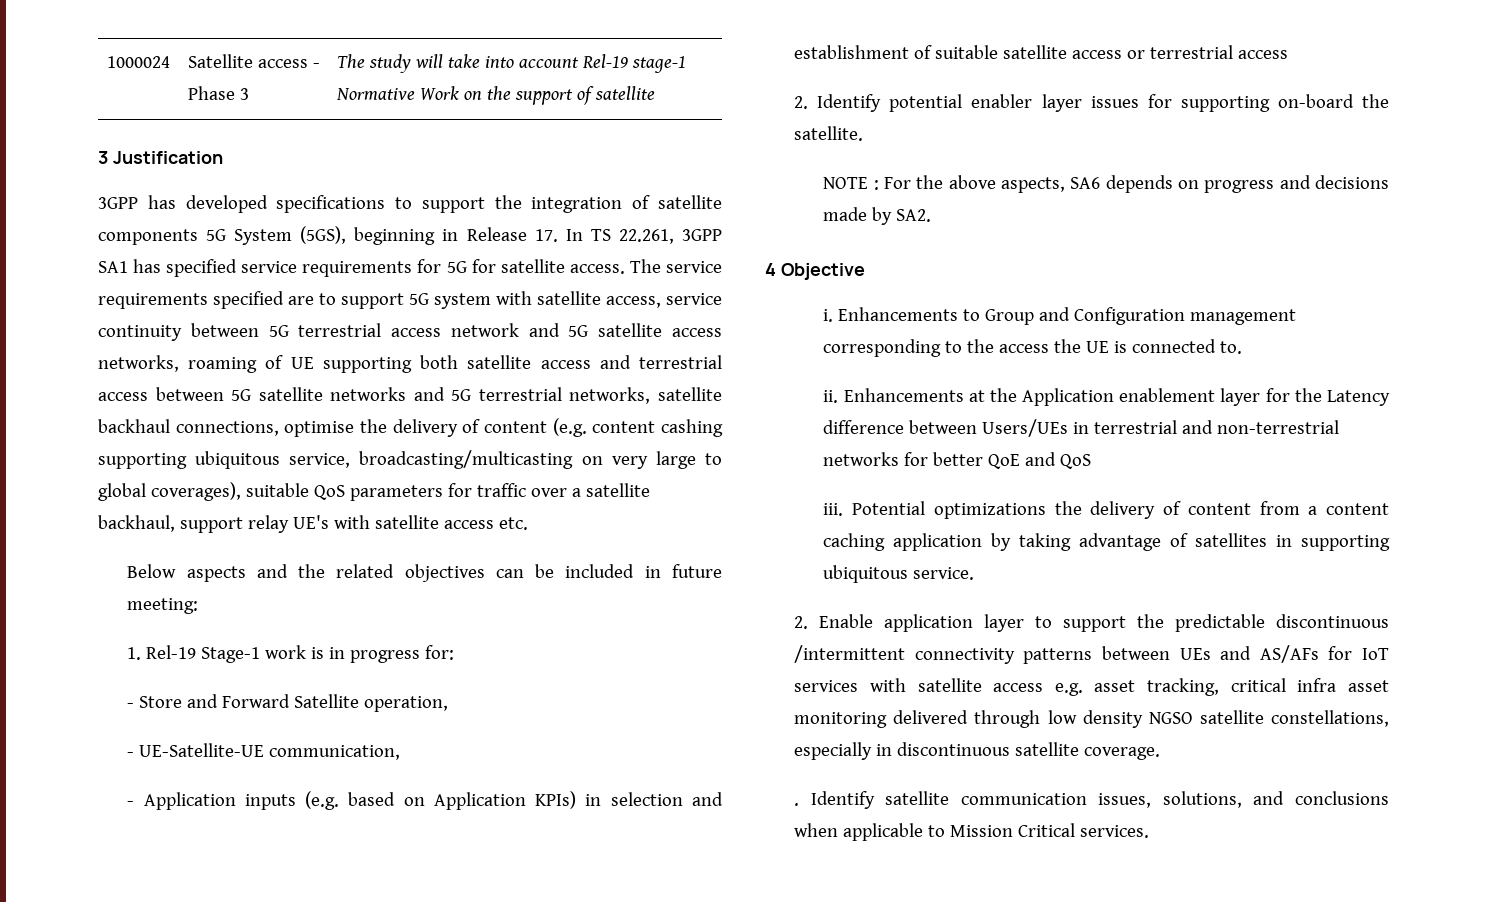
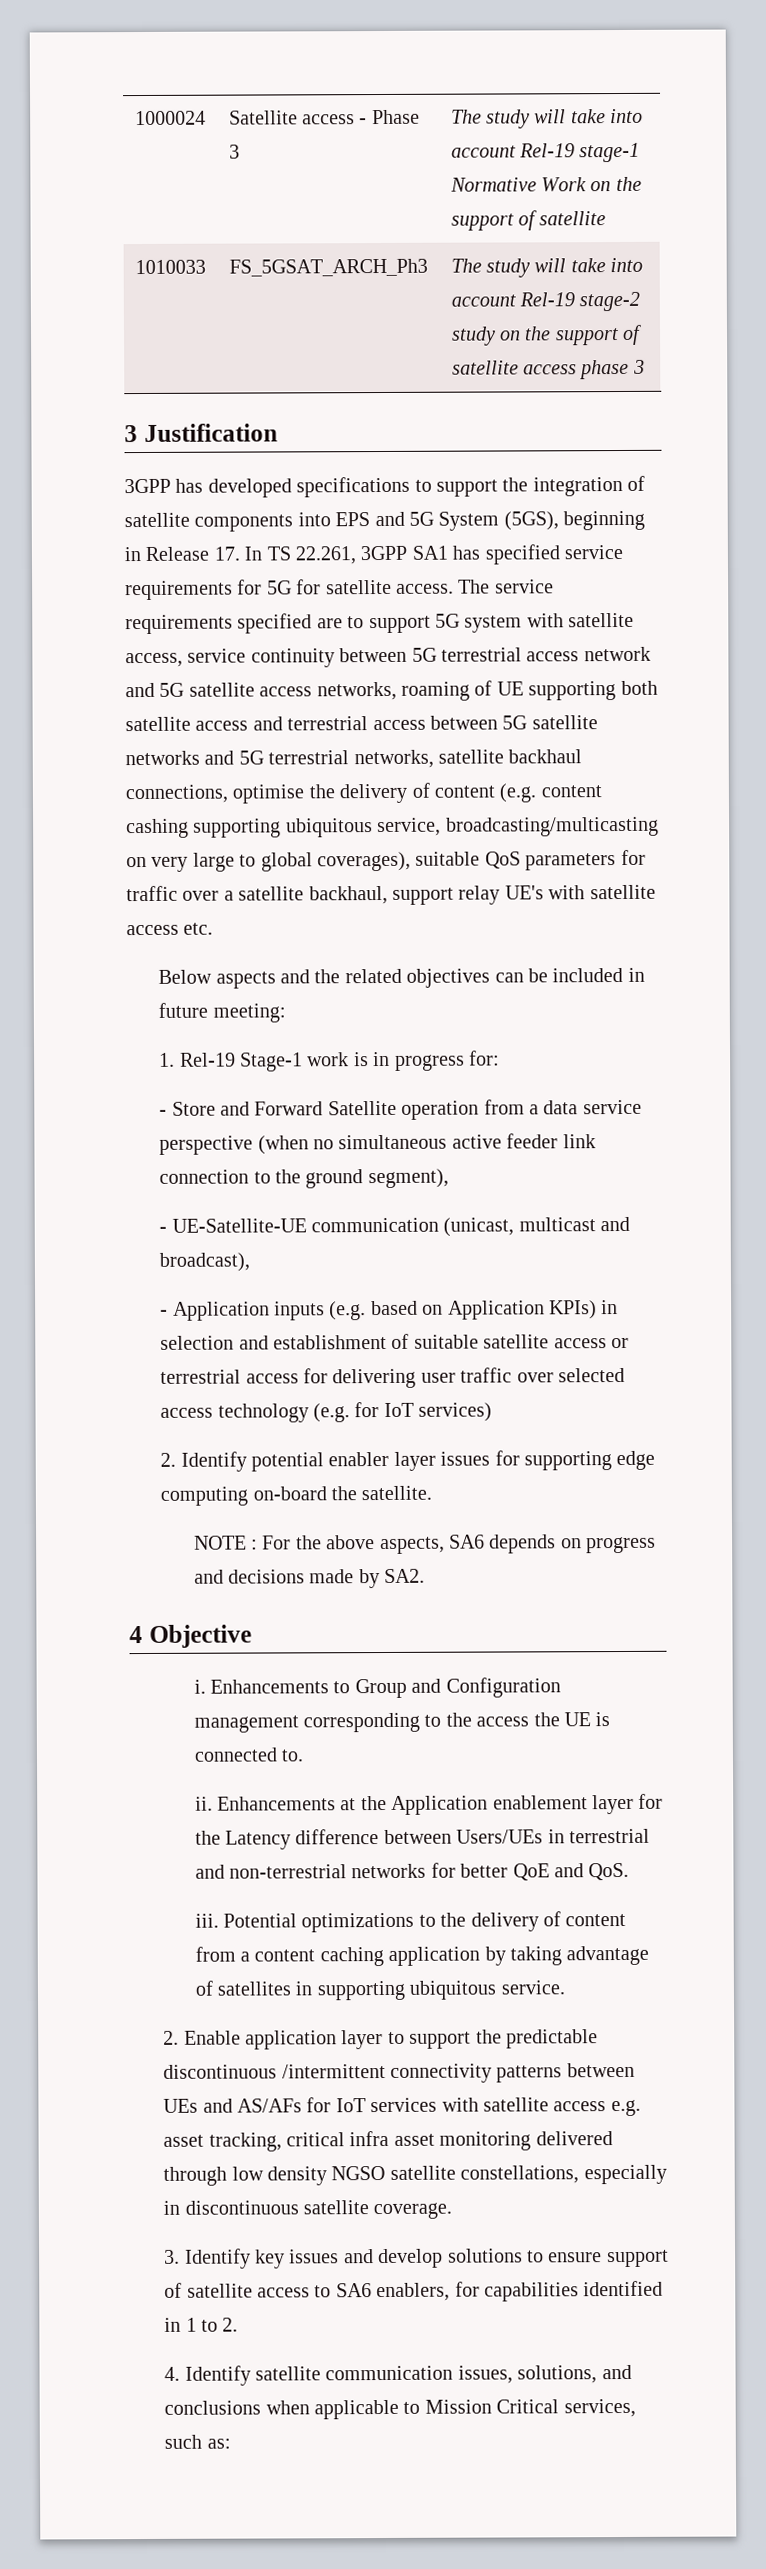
(655, 93) none -> [134,259,206,275] [228,258,428,277] [450,257,644,278] [450,291,641,312] [450,324,643,346] [451,359,645,380] // 1010033 | FS_5GSAT_ARCH_Ph3 | The study will take into account Rel-19 stage-2 study on the support of satellite access phase 3
(198, 237) none -> [297,511,405,527] into EPS and
[364,696,449,712] [127,743,401,760] operation, // - UE-Satellite-UE communication, -> [401,1099,642,1120] [159,1133,596,1155] [159,1168,449,1189] [159,1216,631,1237] [159,1252,251,1272] operation from a data service perspective (when no simultaneous active feeder link connection to the ground segment), // - UE-Satellite-UE communication (unicast, multicast and broadcast),
(1289, 54) none -> [303,1367,626,1389] [160,1402,493,1423] for delivering user traffic over selected access technology (e.g. for IoT services)
(1270, 104) none -> [616,1450,656,1471] [160,1486,249,1506] edge computing
[1060,454,1092,469] QoS -> [588,1862,630,1881] QoS.
(1046, 511) none -> [418,1914,436,1927] to
[794,803,800,806] . -> [164,2248,669,2269] [164,2280,664,2302] [164,2317,239,2332] [164,2366,181,2381] 3. Identify key issues and develop solutions to ensure support of satellite access to SA6 enablers, for capabilities identified in 1 to 2. // 4.
[1080,825,1150,838] services. -> [563,2398,636,2418] [164,2434,231,2449] services, such as:

